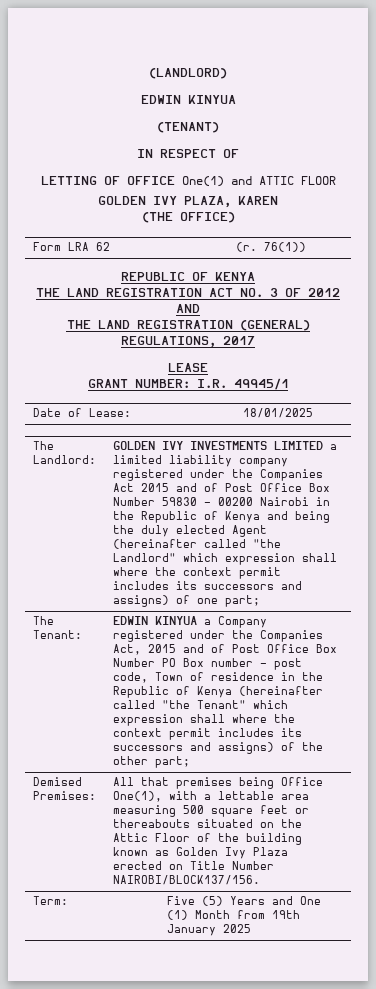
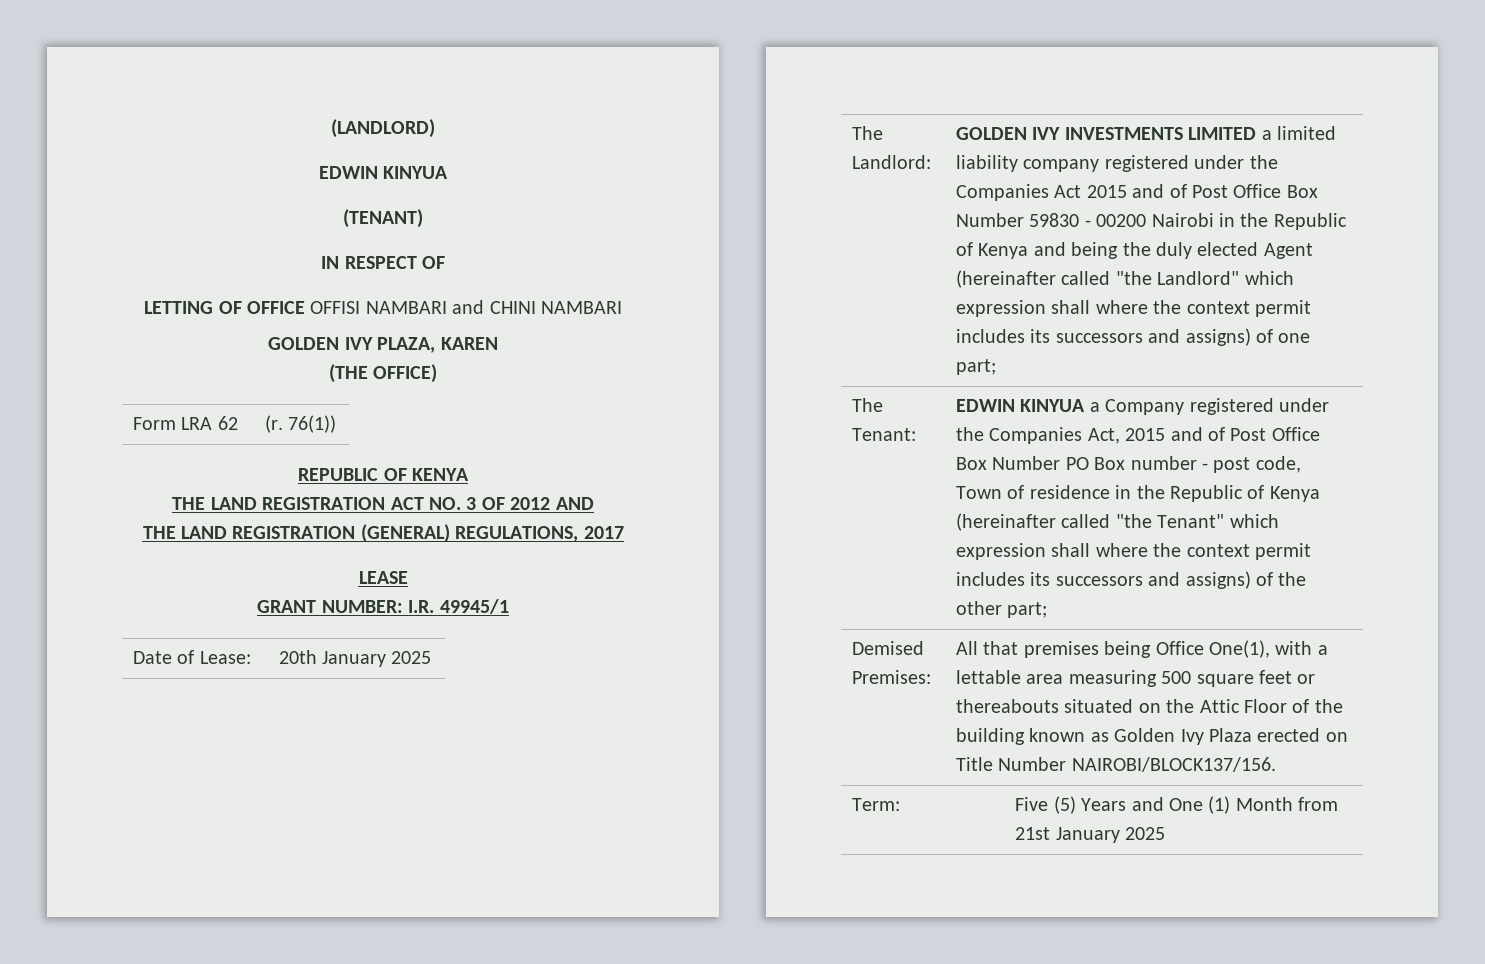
[181,176,336,187] One(1) and ATTIC FLOOR -> [310,300,622,314] OFFISI NAMBARI and CHINI NAMBARI
[242,408,313,418] 18/01/2025 -> [278,650,432,667] 20th January 2025
[272,910,301,919] 19th -> [1015,827,1051,840] 21st

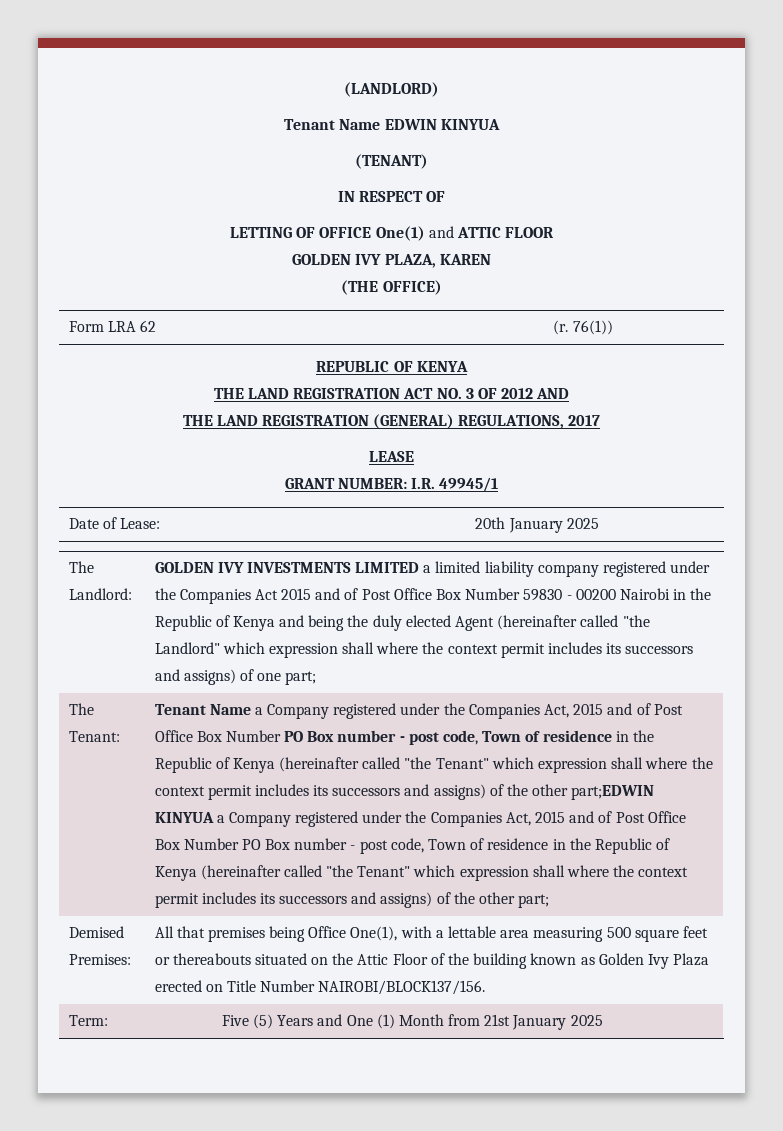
(435, 128) none -> [284,119,381,130] Tenant Name
[310,300,622,314] OFFISI NAMBARI and CHINI NAMBARI -> [375,226,555,241] One(1) and ATTIC FLOOR
[955,399,1015,412] EDWIN -> [154,703,683,719] [154,730,654,745] [154,757,713,773] [154,784,655,800] Tenant Name a Company registered under the Companies Act, 2015 and of Post Office Box Number PO Box number - post code, Town of residence in the Republic of Kenya (hereinafter called "the Tenant" which expression shall where the context permit includes its successors and assigns) of the other part;EDWIN

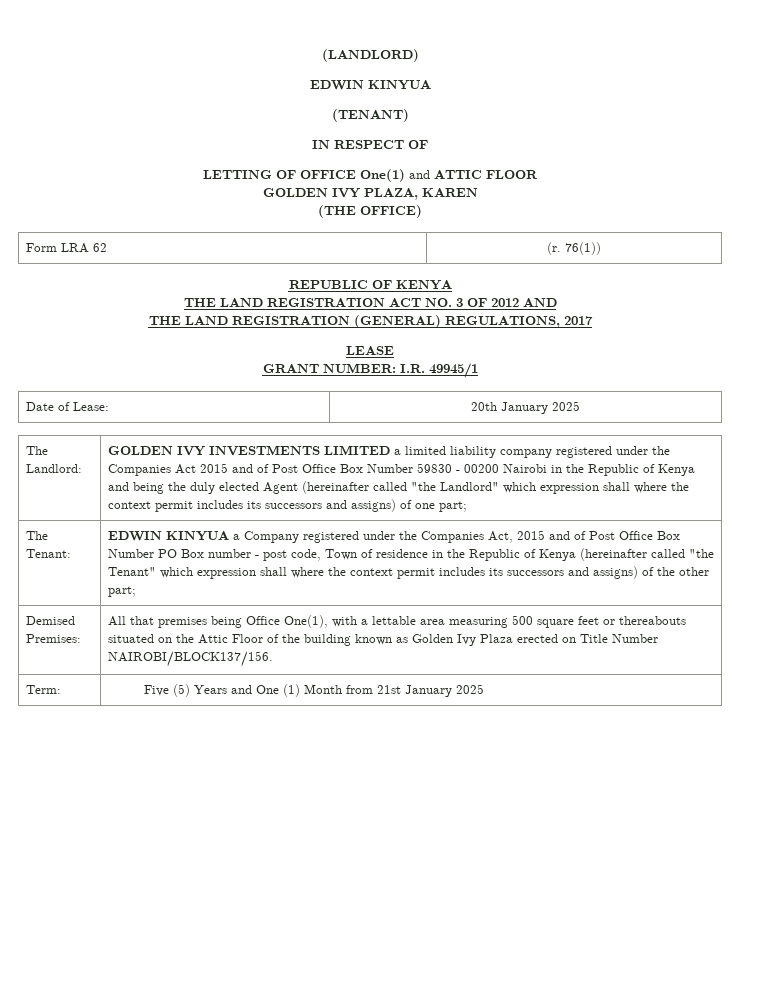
[284,119,381,130] Tenant Name -> (419, 55) none
[154,703,683,719] [154,730,654,745] [154,757,713,773] [154,784,655,800] Tenant Name a Company registered under the Companies Act, 2015 and of Post Office Box Number PO Box number - post code, Town of residence in the Republic of Kenya (hereinafter called "the Tenant" which expression shall where the context permit includes its successors and assigns) of the other part;EDWIN -> [107,531,162,541] EDWIN

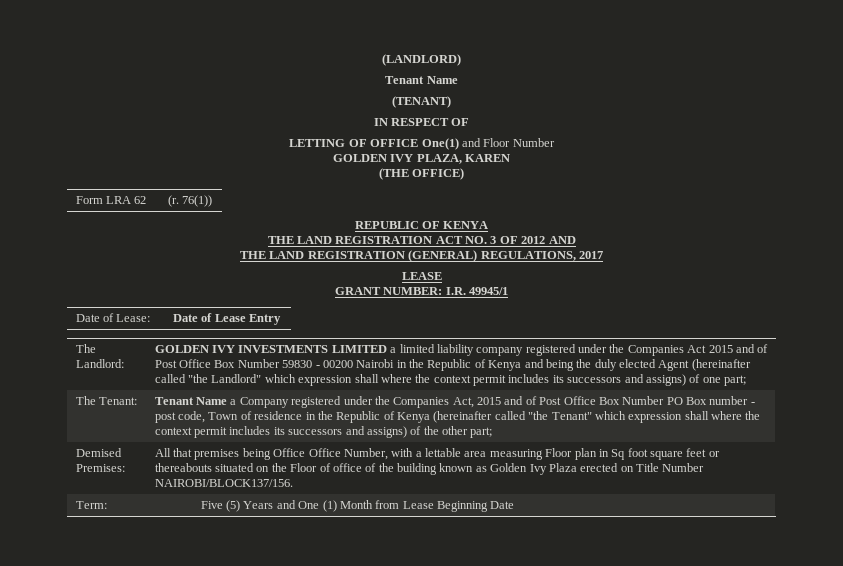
[309,80,431,90] EDWIN KINYUA -> [385,76,458,84] Tenant Name
[434,170,538,179] ATTIC FLOOR -> [483,138,555,147] Floor Number
[471,401,580,414] 20th January 2025 -> [172,313,282,325] Date of Lease Entry
[107,531,229,541] EDWIN KINYUA -> [154,397,228,405] Tenant Name
[283,615,328,628] One(1), -> [308,448,388,460] Office Number,
[511,615,533,625] 500 -> [545,448,648,460] Floor plan in Sq foot
[197,634,228,644] Attic -> (287, 467) none
(279, 638) none -> [332,463,377,472] office of
[377,684,485,697] 21st January 2025 -> [402,501,515,512] Lease Beginning Date

